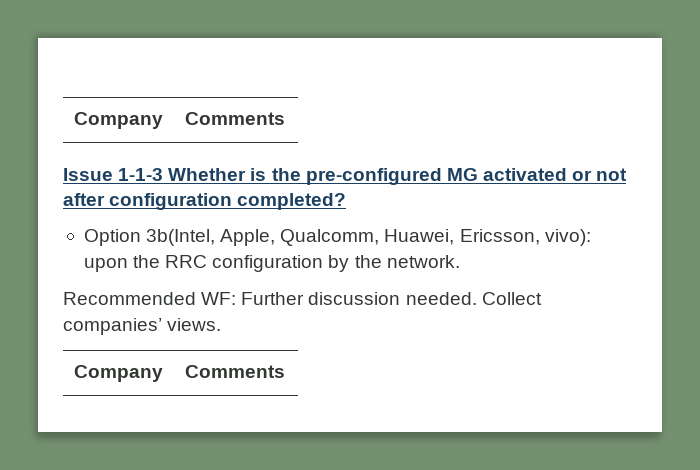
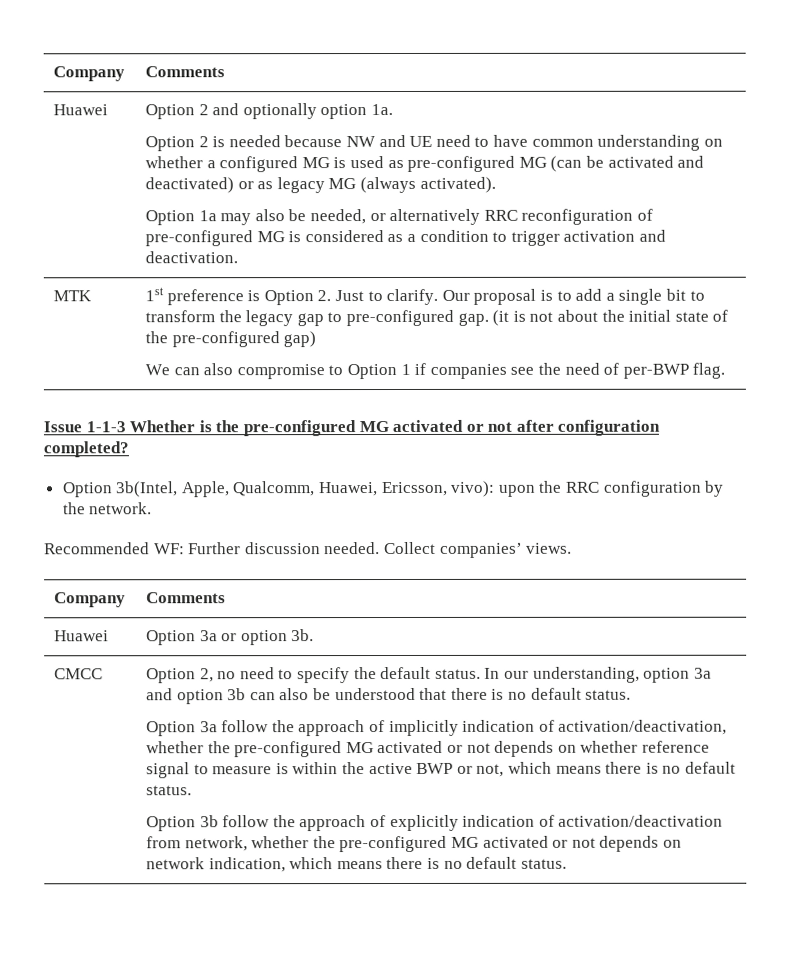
[73,112,163,129] [184,112,285,125] Company | Comments -> [53,66,126,82] [145,66,226,78] [53,104,109,116] [145,103,394,120] [145,134,723,152] [145,155,705,173] [145,176,496,194] [145,208,653,226] [145,229,666,247] [145,251,239,264] [53,290,93,302] [145,287,705,306] [145,309,729,327] [145,331,317,348] [145,362,726,380] Company | Comments // Huawei | Option 2 and optionally option 1a. // Option 2 is needed because NW and UE need to have common understanding on whether a configured MG is used as pre-configured MG (can be activated and deactivated) or as legacy MG (always activated). // Option 1a may also be needed, or alternatively RRC reconfiguration of pre-configured MG is considered as a condition to trigger activation and deactivation. // MTK | 1st preference is Option 2. Just to clarify. Our proposal is to add a single bit to transform the legacy gap to pre-configured gap. (it is not about the initial state of the pre-configured gap) // We can also compromise to Option 1 if companies see the need of per-BWP flag.
(285, 371) none -> [54,630,110,642] [146,629,315,646] [54,668,104,680] [146,666,712,684] [146,687,632,705] [146,719,728,737] [146,740,710,758] [146,761,736,779] [146,785,193,796] [146,814,724,832] [146,835,682,853] [146,856,567,873] // Huawei | Option 3a or option 3b. // CMCC | Option 2, no need to specify the default status. In our understanding, option 3a and option 3b can also be understood that there is no default status. // Option 3a follow the approach of implicitly indication of activation/deactivation, whether the pre-configured MG activated or not depends on whether reference signal to measure is within the active BWP or not, which means there is no default status. // Option 3b follow the approach of explicitly indication of activation/deactivation from network, whether the pre-configured MG activated or not depends on network indication, which means there is no default status.

